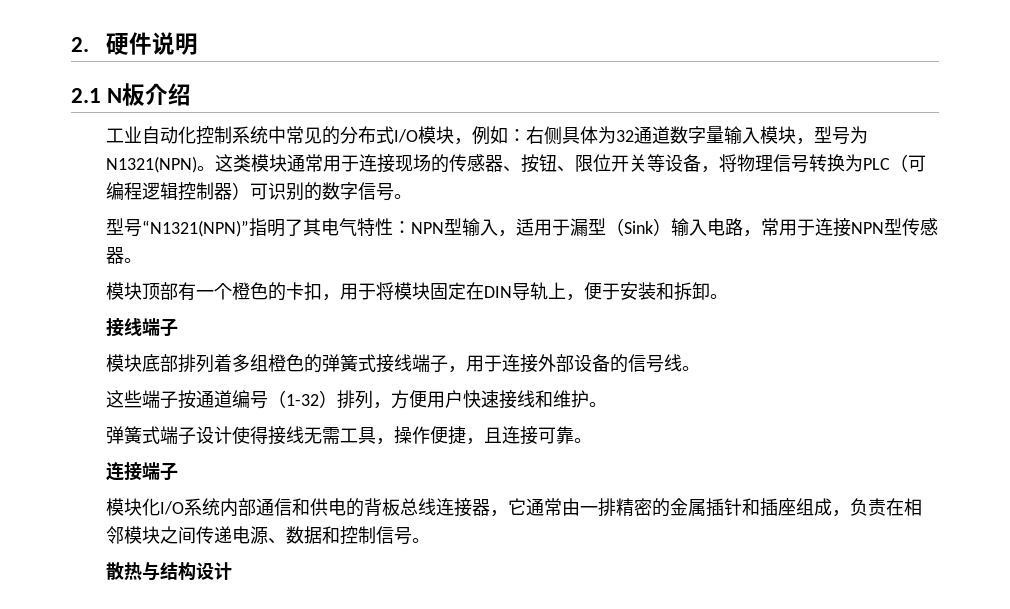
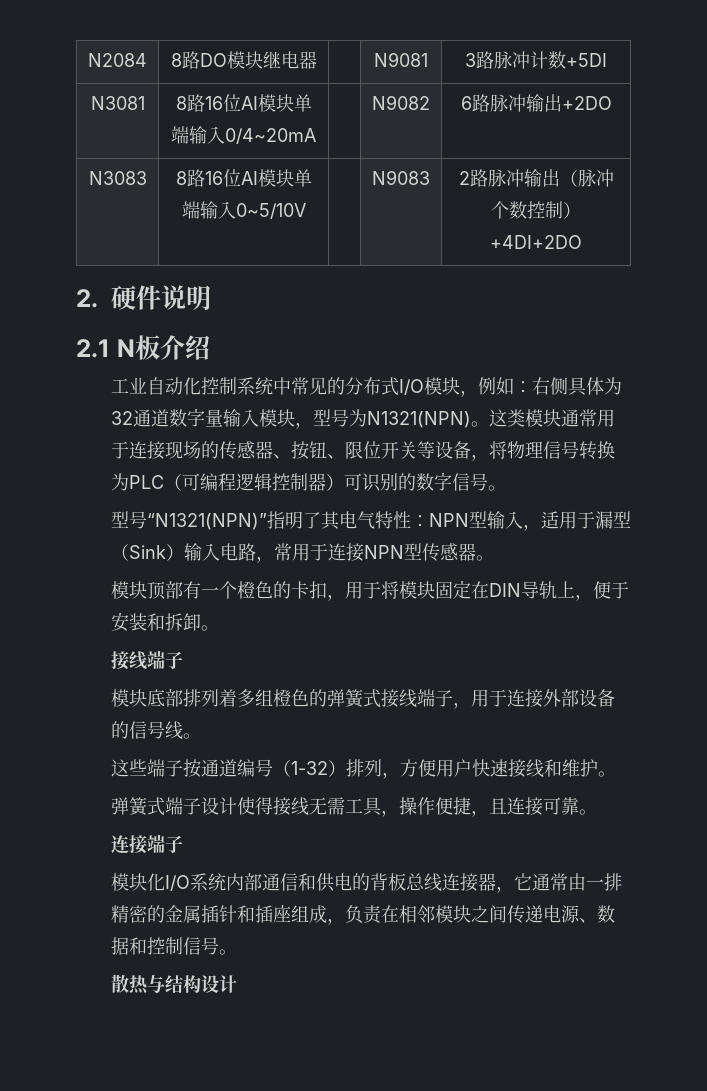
(71, 44) none -> [88,53,147,67] [170,51,317,69] [374,52,428,67] [465,51,607,69] [90,96,145,110] [175,94,312,112] [171,126,316,144] [372,95,430,110] [460,94,612,112] [88,171,147,185] [175,169,312,187] [181,201,306,219] [372,170,430,185] [458,169,614,187] [491,201,581,219] [490,235,582,249] N2084 | 8路DO模块继电器 | | N9081 | 3路脉冲计数+5DI // N3081 | 8路16位AI模块单端输入0/4~20mA | | N9082 | 6路脉冲输出+2DO // N3083 | 8路16位AI模块单端输入0~5/10V | | N9083 | 2路脉冲输出（脉冲个数控制）+4DI+2DO //

